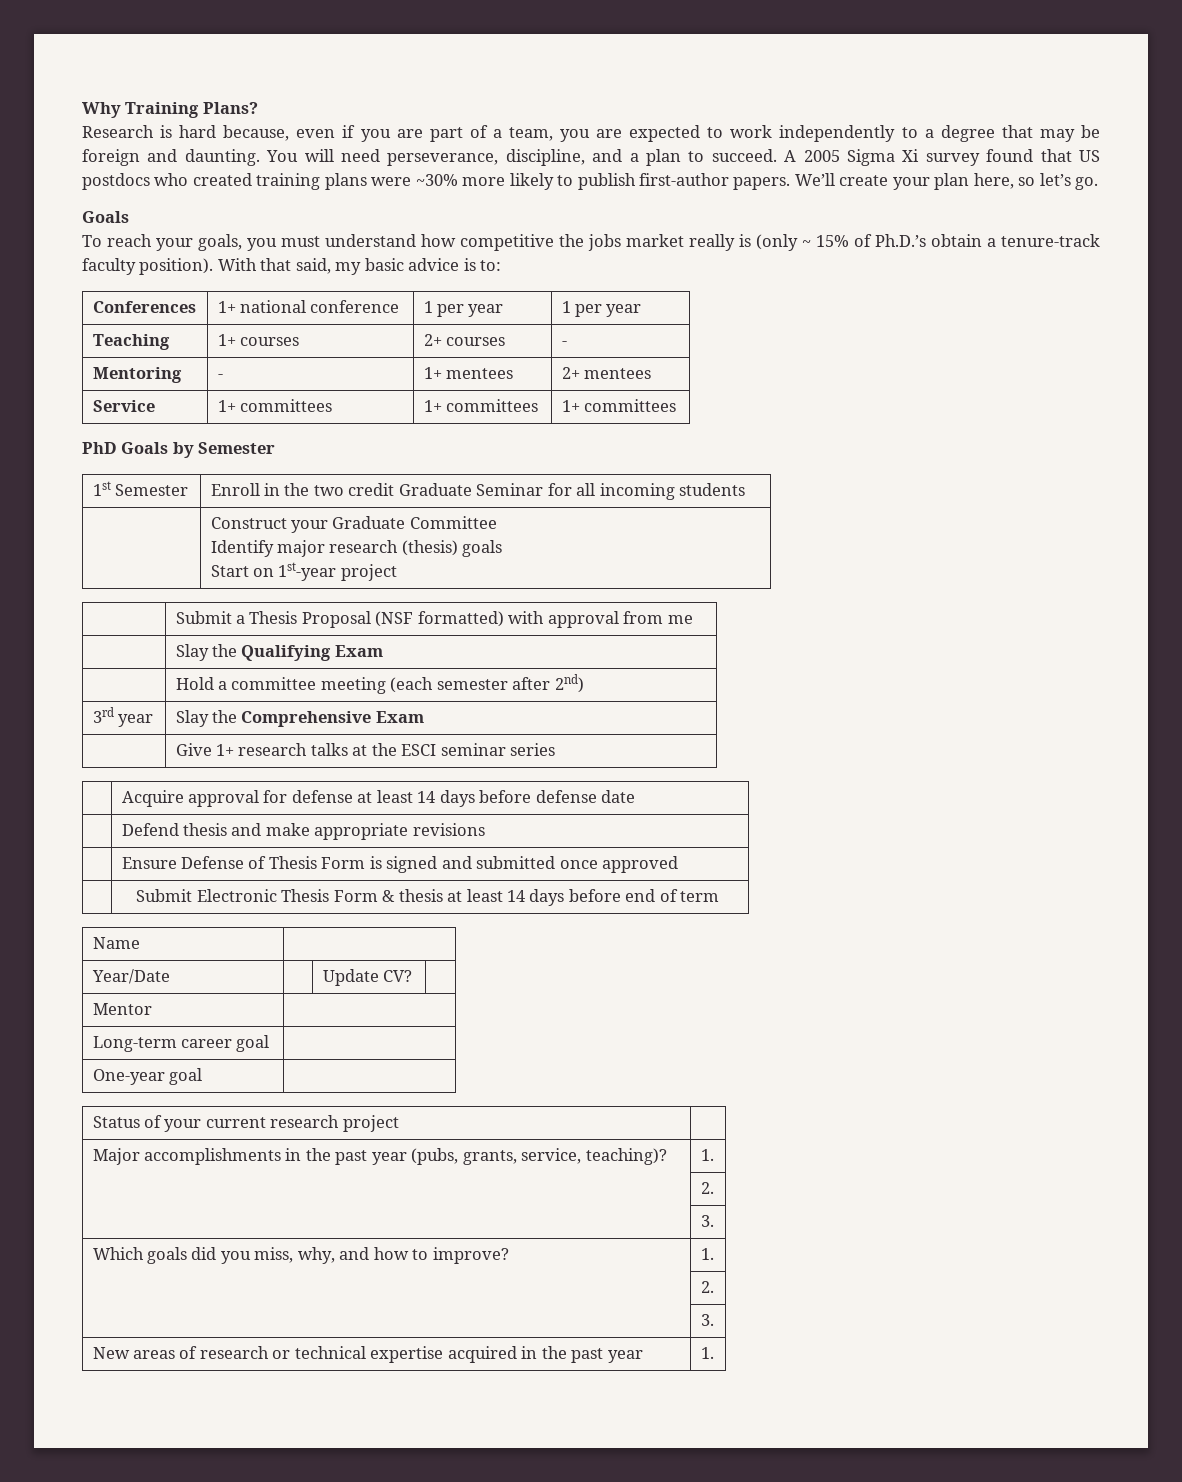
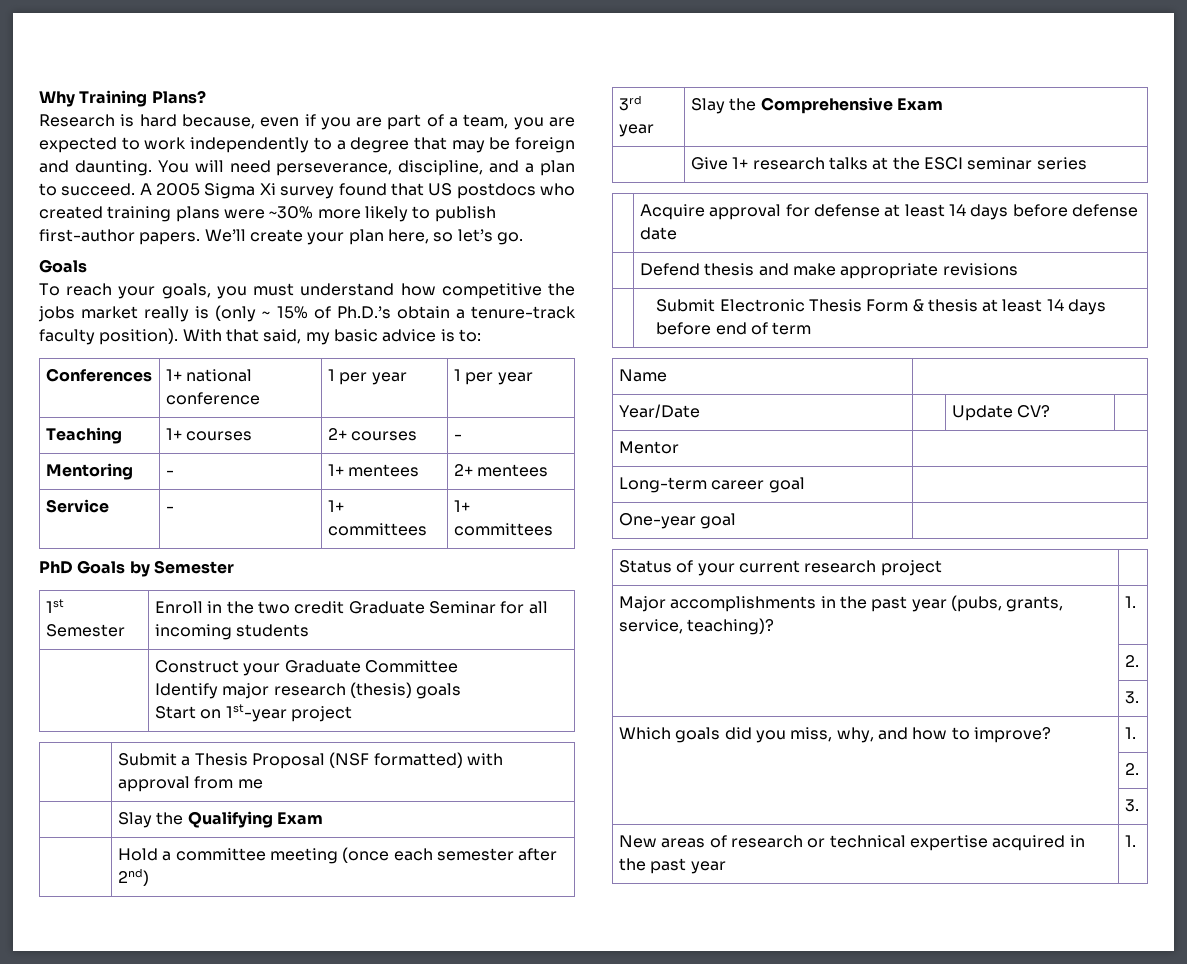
[217,399,332,412] 1+ committees -> [165,506,174,512] -
[390,677,434,693] (each -> [342,847,433,863] (once each
[121,856,679,873] // | Ensure Defense of Thesis Form is signed and submitted once approved -> (1018, 269) none

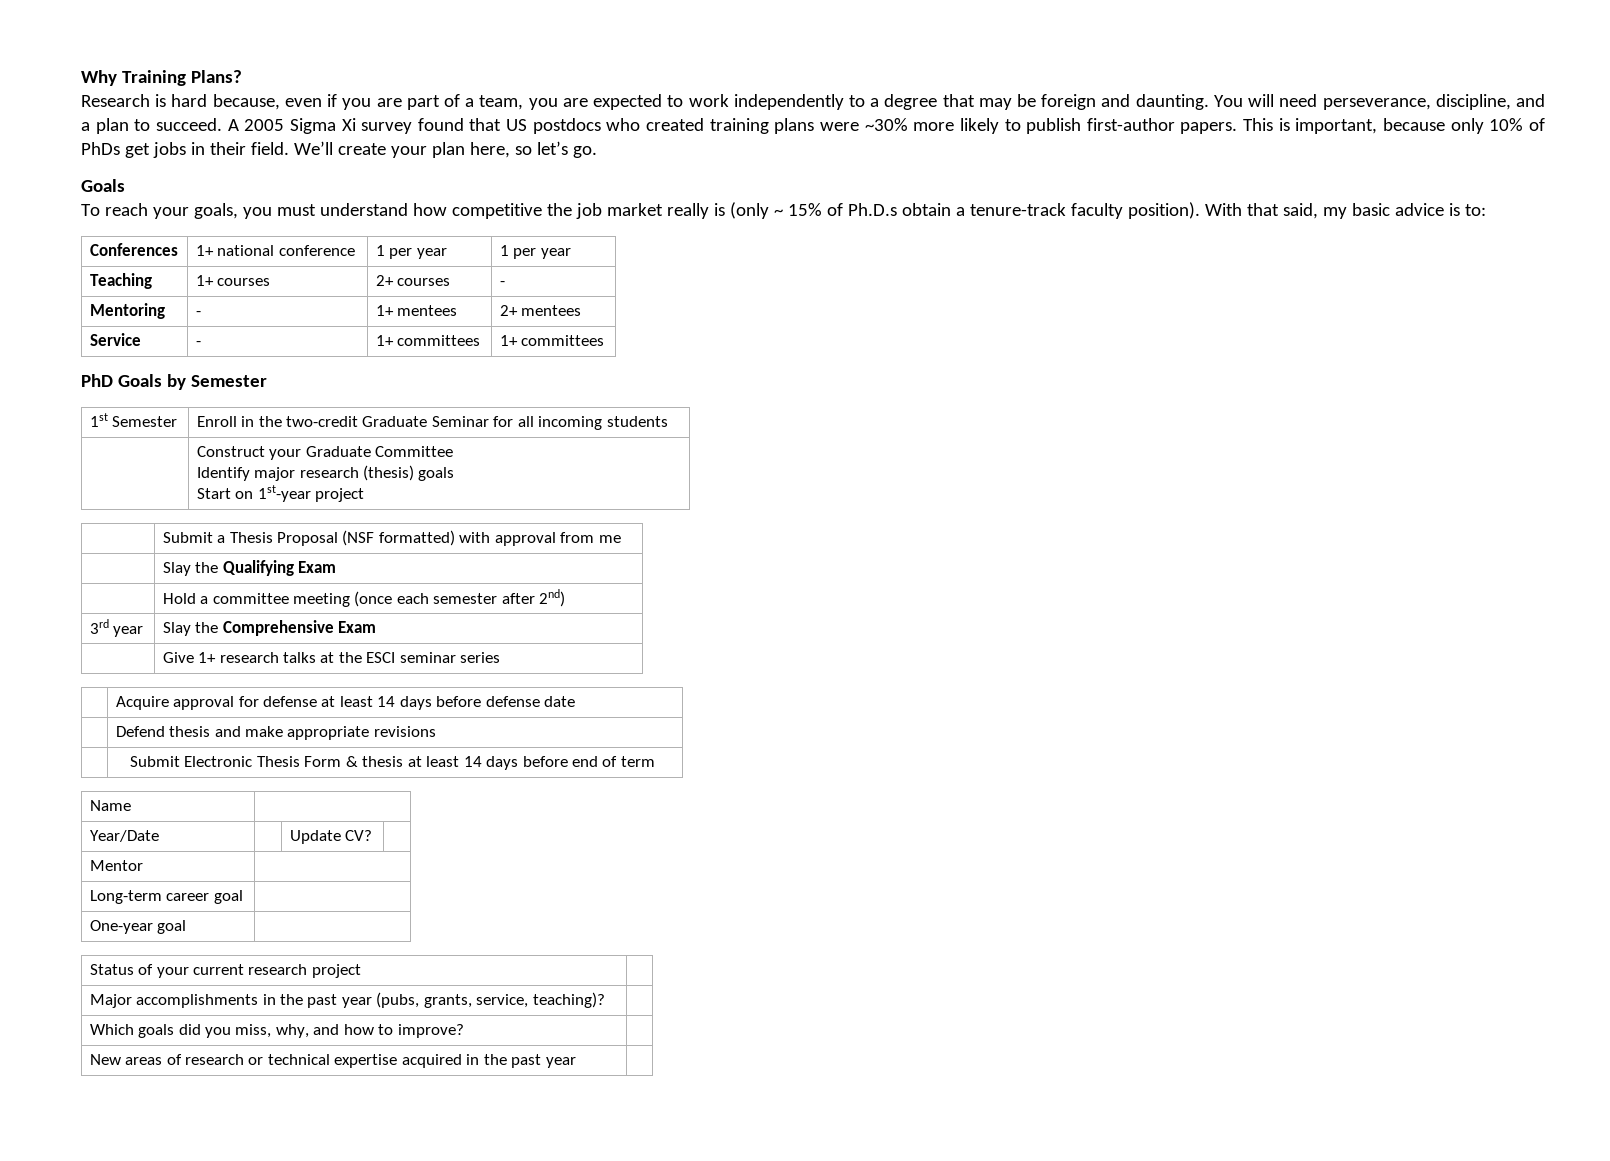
(201, 238) none -> [1243,118,1546,134] [81,142,289,158] This is important, because only 10% of PhDs get jobs in their field.
[38,306,75,322] jobs -> [575,203,602,219] job
[336,306,391,319] Ph.D.’s -> [847,203,897,216] Ph.D.s
[257,601,345,614] two credit -> [286,416,359,427] two-credit
[1124,596,1136,608] [1124,655,1139,667] [1124,691,1139,704] 1. // | 2. // | 3. -> (605, 1000) none
[1124,727,1136,739] [1124,763,1139,775] [1124,799,1139,812] 1. // | 2. // | 3. -> (464, 1031) none
[1124,835,1136,847] 1. -> (576, 1062) none

